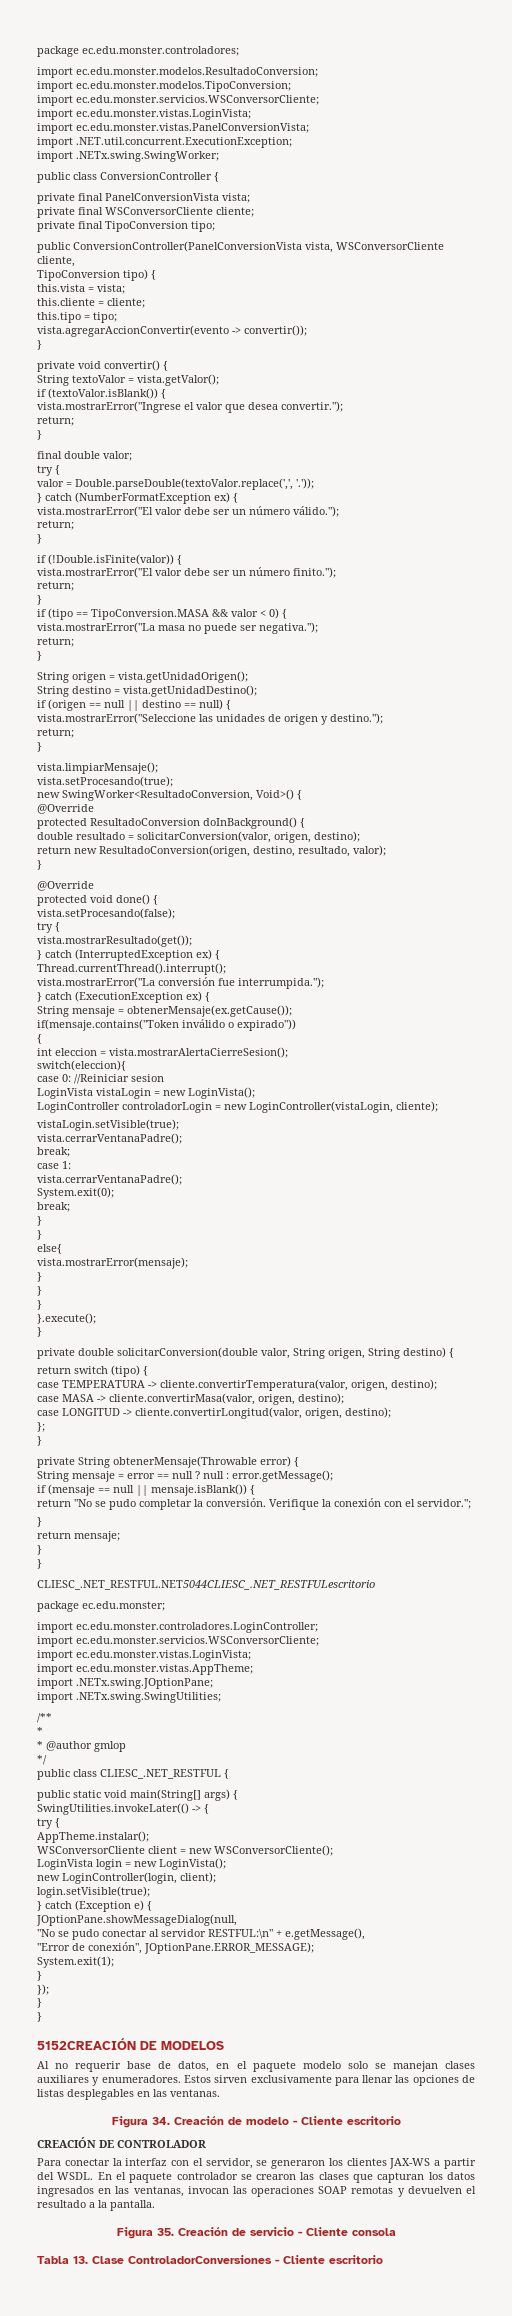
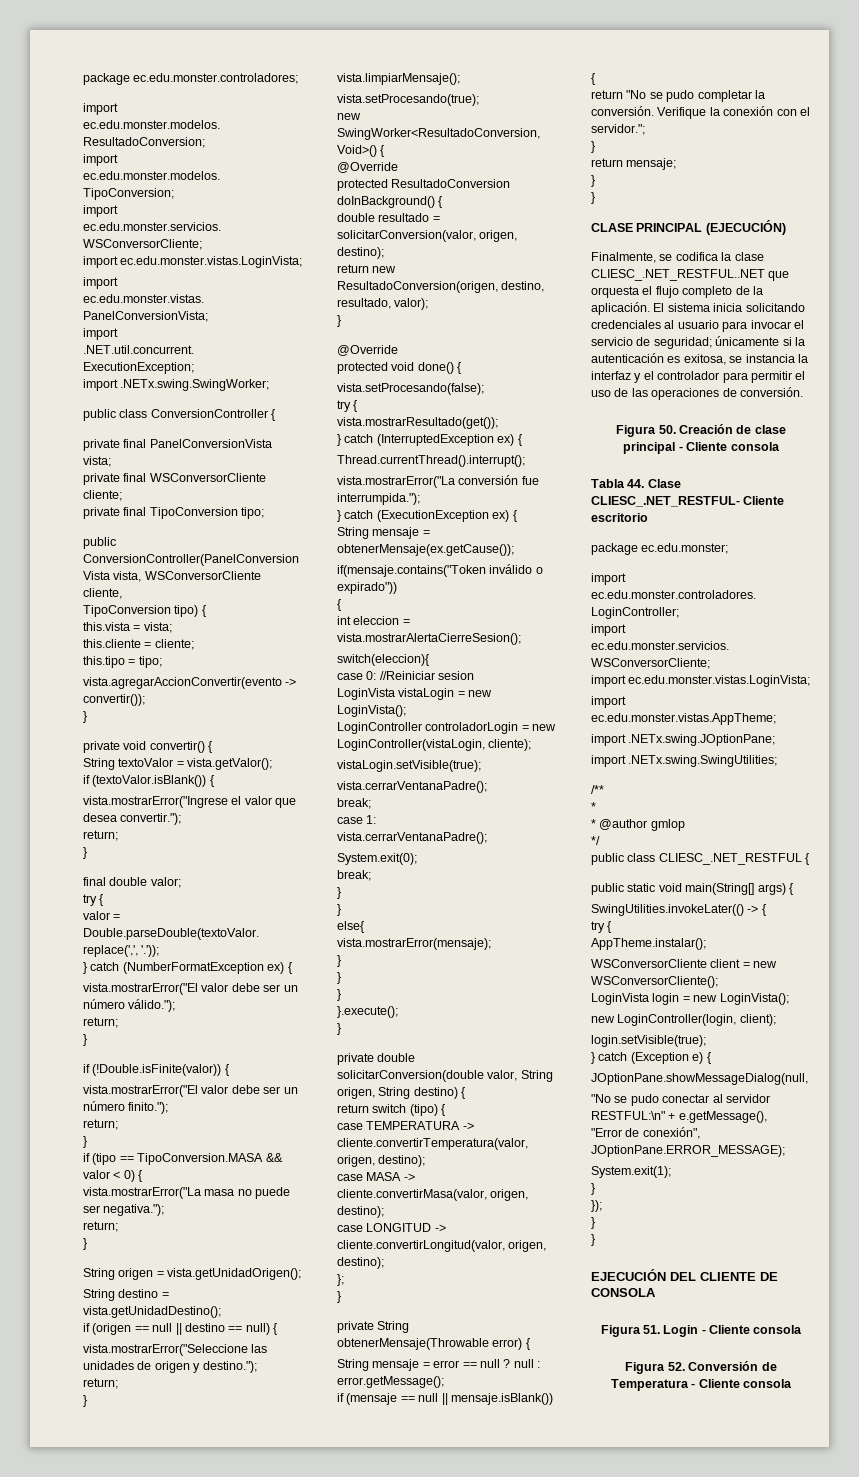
[37,1580,375,1590] CLIESC_.NET_RESTFUL.NET5044CLIESC_.NET_RESTFULescritorio -> [591,220,786,235] [591,252,764,263] [591,269,790,281] [591,286,763,298] [591,302,805,315] [591,320,804,332] [591,336,805,349] [591,353,808,365] [591,371,806,383] [591,387,803,400] [616,424,786,437] [623,442,780,454] [591,479,681,488] [591,496,785,507] [591,513,648,522] CLASE PRINCIPAL (EJECUCIÓN) // Finalmente, se codifica la clase CLIESC_.NET_RESTFUL..NET que orquesta el flujo completo de la aplicación. El sistema inicia solicitando credenciales al usuario para invocar el servicio de seguridad; únicamente si la autenticación es exitosa, se instancia la interfaz y el controlador para permitir el uso de las operaciones de conversión. // Figura 50. Creación de clase principal - Cliente consola // Tabla 44. Clase CLIESC_.NET_RESTFUL- Cliente escritorio
[37,2038,224,2050] [37,2061,476,2072] [37,2075,476,2086] [37,2089,220,2100] [111,2116,401,2128] [37,2137,206,2148] [37,2158,477,2169] [37,2172,476,2183] [37,2186,477,2197] [37,2200,155,2211] [116,2227,396,2239] [37,2255,383,2264] 5152CREACIÓN DE MODELOS // Al no requerir base de datos, en el paquete modelo solo se manejan clases auxiliares y enumeradores. Estos sirven exclusivamente para llenar las opciones de listas desplegables en las ventanas. // Figura 34. Creación de modelo - Cliente escritorio // CREACIÓN DE CONTROLADOR // Para conectar la interfaz con el servidor, se generaron los clientes JAX-WS a partir del WSDL. En el paquete controlador se crearon las clases que capturan los datos ingresados en las ventanas, invocan las operaciones SOAP remotas y devuelven el resultado a la pantalla. // Figura 35. Creación de servicio - Cliente consola // Tabla 13. Clase ControladorConversiones - Cliente escritorio -> [591,1269,778,1281] [591,1288,656,1297] [600,1325,803,1337] [625,1361,777,1374] [610,1379,793,1391] EJECUCIÓN DEL CLIENTE DE CONSOLA // Figura 51. Login - Cliente consola // Figura 52. Conversión de Temperatura - Cliente consola

